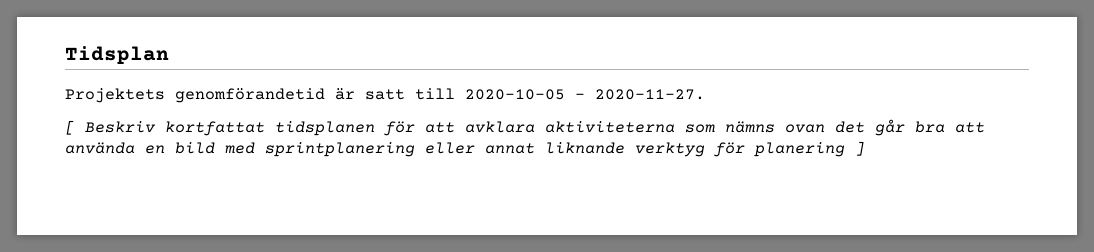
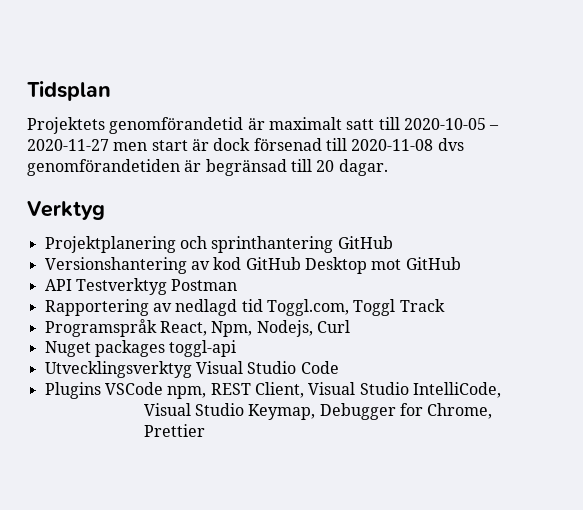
(355, 94) none -> [268,117,342,130] maximalt
[595,89,705,100] [65,119,985,136] [65,141,865,157] 2020-11-27. // [ Beskriv kortfattat tidsplanen för att avklara aktiviteterna som nämns ovan det går bra att använda en bild med sprintplanering eller annat liknande verktyg för planering ] -> [27,138,464,151] [27,159,388,176] [27,201,105,220] [44,236,393,253] [44,257,461,274] [44,278,238,295] [44,299,445,316] [44,319,350,337] [44,340,237,357] [44,361,339,378] [44,382,501,399] [143,403,493,420] [143,424,205,437] 2020-11-27 men start är dock försenad till 2020-11-08 dvs genomförandetiden är begränsad till 20 dagar. // Verktyg // Projektplanering och sprinthantering GitHub // Versionshantering av kod GitHub Desktop mot GitHub // API Testverktyg Postman // Rapportering av nedlagd tid Toggl.com, Toggl Track // Programspråk React, Npm, Nodejs, Curl // Nuget packages toggl-api // Utvecklingsverktyg Visual Studio Code // Plugins VSCode npm, REST Client, Visual Studio IntelliCode, // Visual Studio Keymap, Debugger for Chrome, Prettier

